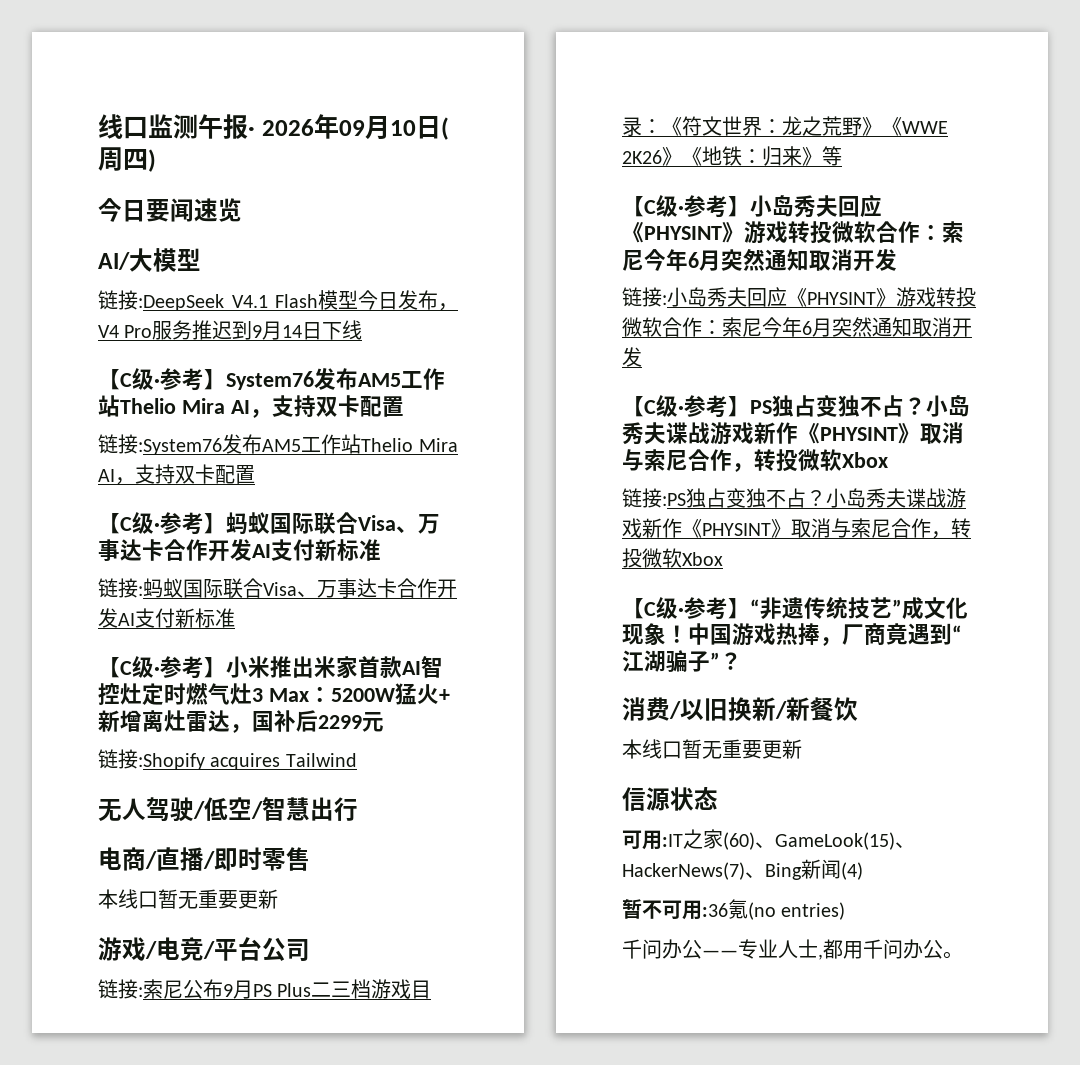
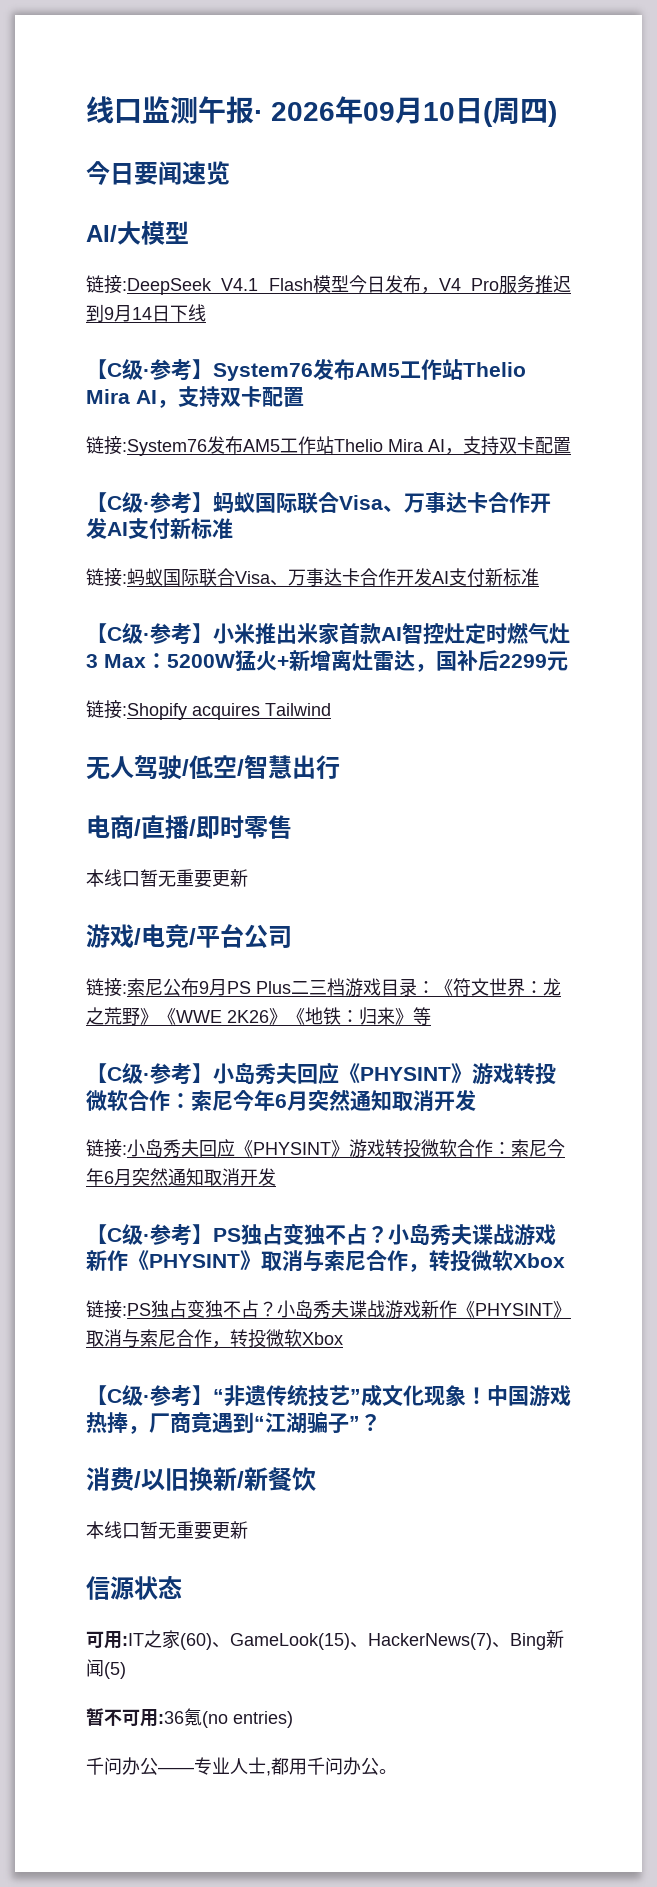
[841,862,863,880] (4) -> [104,1662,126,1679] (5)

